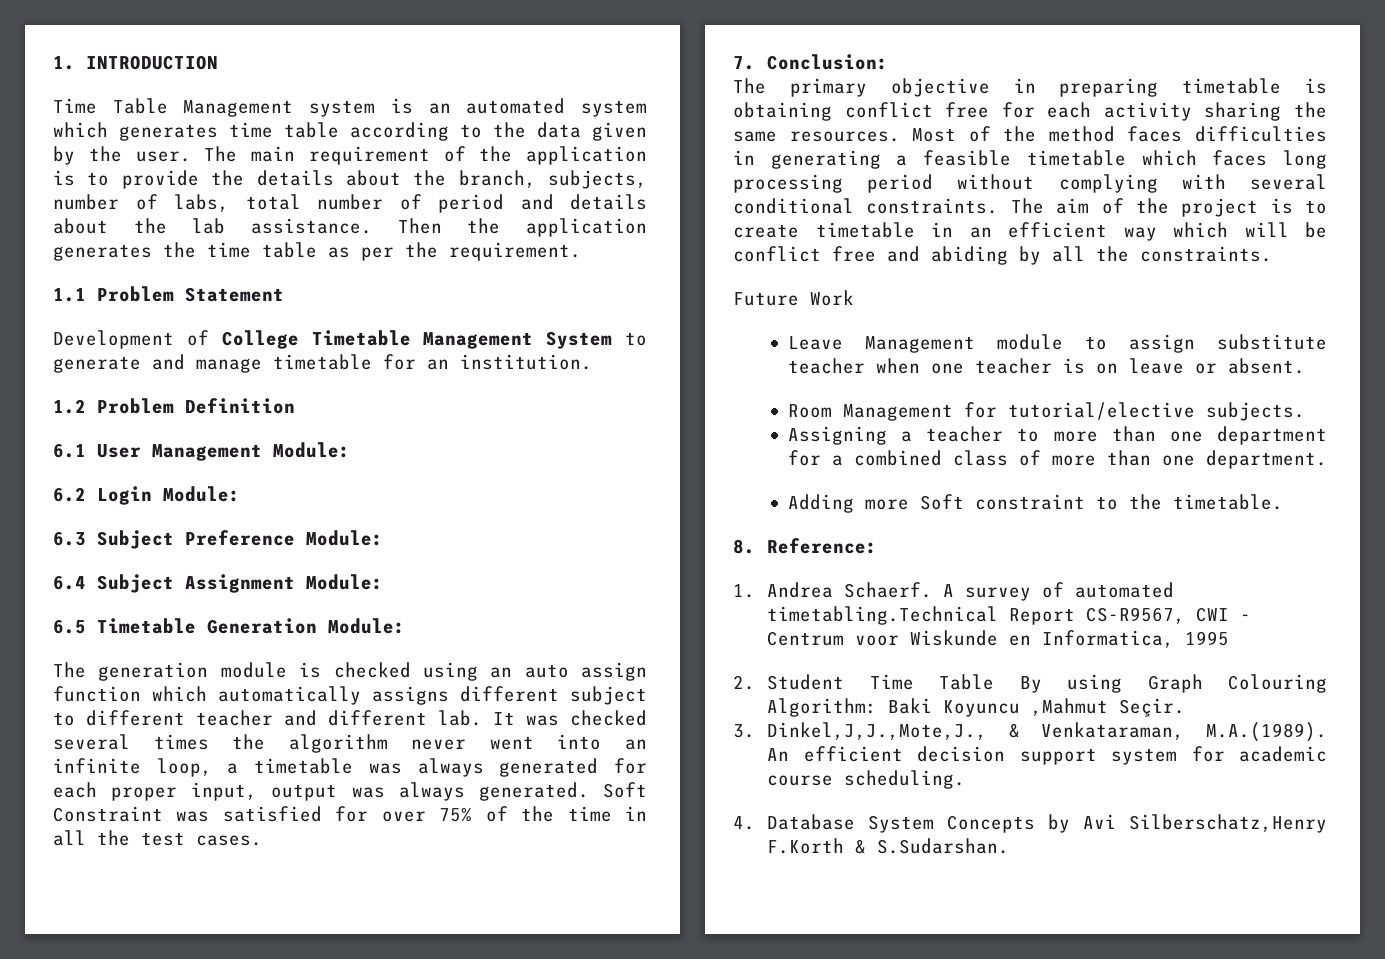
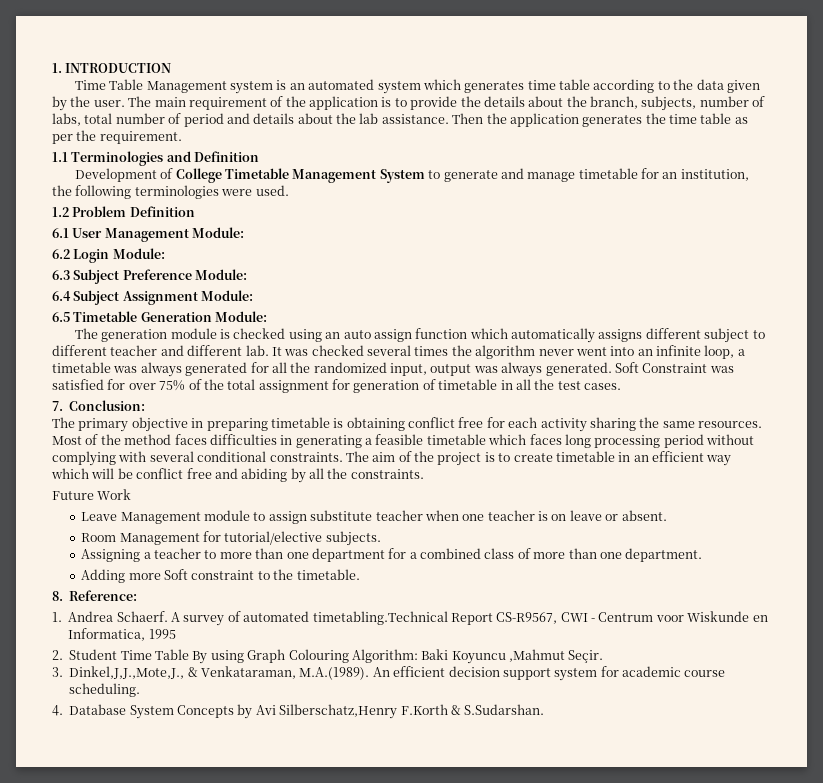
[97,286,284,302] Problem Statement -> [71,151,260,166] Terminologies and Definition
[460,354,592,370] institution. -> [680,169,749,181] [52,185,289,199] institution, the following terminologies were used.
[53,782,178,801] each proper -> [271,362,387,373] all the randomized
[567,806,612,822] time -> [227,379,498,393] total assignment for generation of timetable

